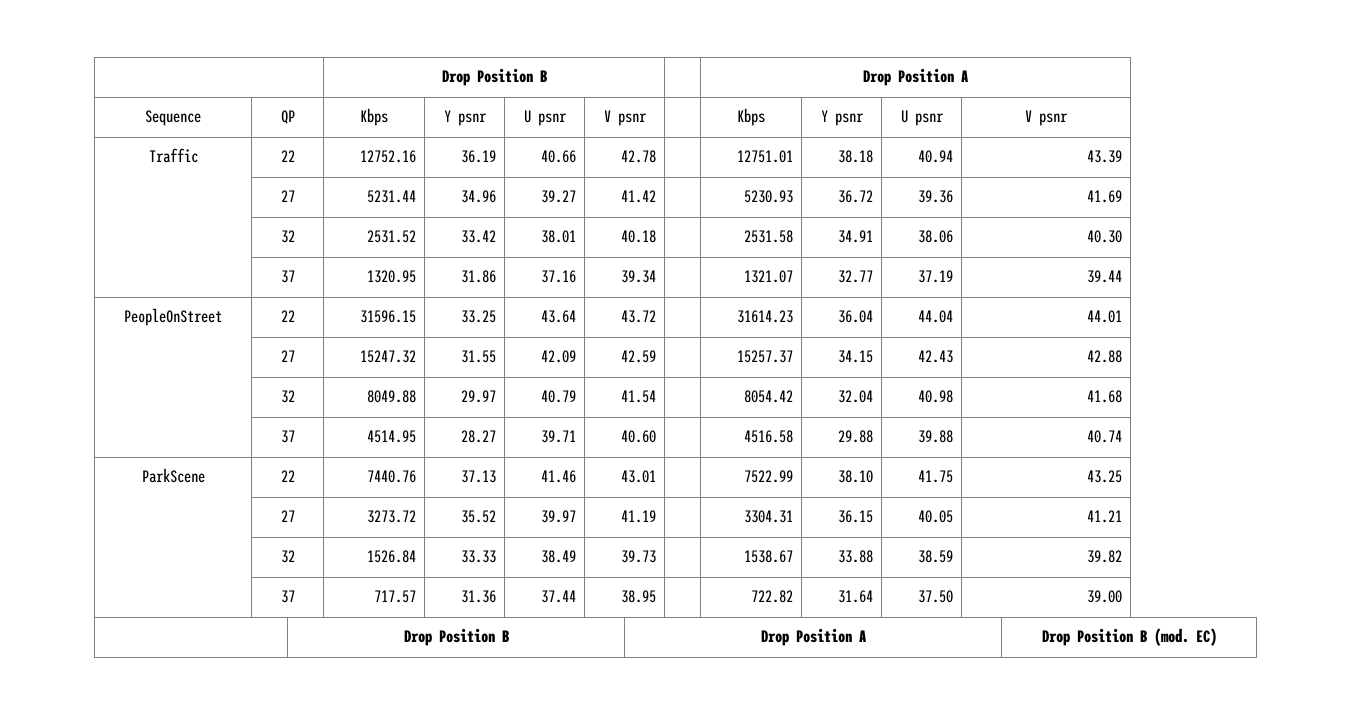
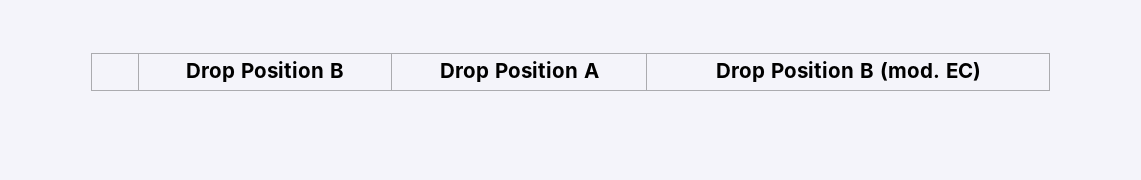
[441,68,547,86] [863,68,968,86] [145,110,201,126] [280,110,295,124] [360,108,388,126] [443,110,487,126] [523,110,567,126] [603,110,647,126] [737,108,765,126] [820,110,864,126] [900,110,944,126] [1025,110,1068,126] [148,148,198,163] [280,150,295,162] [360,150,417,163] [461,150,497,163] [541,150,577,163] [621,150,657,163] [737,150,794,163] [838,150,874,163] [918,150,954,163] [1087,150,1123,163] [280,190,295,202] [367,190,417,203] [461,190,497,203] [541,190,577,203] [621,190,657,203] [744,190,794,203] [838,190,874,203] [918,190,954,203] [1087,190,1123,203] [280,230,295,243] [367,230,417,243] [461,230,497,243] [541,230,577,243] [621,230,657,243] [744,230,794,243] [838,230,874,243] [918,230,954,243] [1087,230,1123,243] [280,270,295,283] [367,270,417,283] [461,270,497,283] [541,270,577,283] [621,270,657,283] [744,270,794,283] [838,270,874,283] [918,270,954,283] [1087,270,1123,283] [124,308,222,326] [280,310,295,322] [360,310,417,323] [461,310,497,323] [541,310,577,323] [621,310,657,323] [737,310,794,323] [838,310,874,323] [918,310,954,323] [1087,310,1123,323] [280,350,295,362] [360,350,417,363] [461,350,497,363] [541,350,577,363] [621,350,657,363] [737,350,794,363] [838,350,874,363] [918,350,954,363] [1087,350,1123,363] [280,390,295,403] [367,390,417,403] [461,390,497,403] [541,390,577,403] [621,390,657,403] [744,390,794,403] [838,390,874,403] [918,390,954,403] [1087,390,1123,403] [280,430,295,443] [367,430,417,443] [461,430,497,443] [541,430,577,443] [621,430,657,443] [744,430,794,443] [838,430,874,443] [918,430,954,443] [1087,430,1123,443] [141,468,205,483] [280,470,295,482] [367,470,417,483] [461,470,497,483] [541,470,577,483] [621,470,657,483] [744,470,794,483] [838,470,874,483] [918,470,954,483] [1087,470,1123,483] [280,510,295,522] [367,510,417,523] [461,510,497,523] [541,510,577,523] [621,510,657,523] [744,510,794,523] [838,510,874,523] [918,510,954,523] [1087,510,1123,523] [280,550,295,563] [367,550,417,563] [461,550,497,563] [541,550,577,563] [621,550,657,563] [744,550,794,563] [838,550,874,563] [918,550,954,563] [1087,550,1123,563] [280,590,295,603] [374,590,417,603] [461,590,497,603] [541,590,577,603] [621,590,657,603] [751,590,794,603] [838,590,874,603] [918,590,954,603] [1087,590,1123,603] [403,628,509,646] | Drop Position B | | Drop Position A // Sequence | QP | Kbps | Y psnr | U psnr | V psnr | | Kbps | Y psnr | U psnr | V psnr // Traffic | 22 | 12752.16 | 36.19 | 40.66 | 42.78 | | 12751.01 | 38.18 | 40.94 | 43.39 // | 27 | 5231.44 | 34.96 | 39.27 | 41.42 | | 5230.93 | 36.72 | 39.36 | 41.69 // | 32 | 2531.52 | 33.42 | 38.01 | 40.18 | | 2531.58 | 34.91 | 38.06 | 40.30 // | 37 | 1320.95 | 31.86 | 37.16 | 39.34 | | 1321.07 | 32.77 | 37.19 | 39.44 // PeopleOnStreet | 22 | 31596.15 | 33.25 | 43.64 | 43.72 | | 31614.23 | 36.04 | 44.04 | 44.01 // | 27 | 15247.32 | 31.55 | 42.09 | 42.59 | | 15257.37 | 34.15 | 42.43 | 42.88 // | 32 | 8049.88 | 29.97 | 40.79 | 41.54 | | 8054.42 | 32.04 | 40.98 | 41.68 // | 37 | 4514.95 | 28.27 | 39.71 | 40.60 | | 4516.58 | 29.88 | 39.88 | 40.74 // ParkScene | 22 | 7440.76 | 37.13 | 41.46 | 43.01 | | 7522.99 | 38.10 | 41.75 | 43.25 // | 27 | 3273.72 | 35.52 | 39.97 | 41.19 | | 3304.31 | 36.15 | 40.05 | 41.21 // | 32 | 1526.84 | 33.33 | 38.49 | 39.73 | | 1538.67 | 33.88 | 38.59 | 39.82 // | 37 | 717.57 | 31.36 | 37.44 | 38.95 | | 722.82 | 31.64 | 37.50 | 39.00 // | Drop Position B | -> [186,61,344,82] | Drop Position B |

